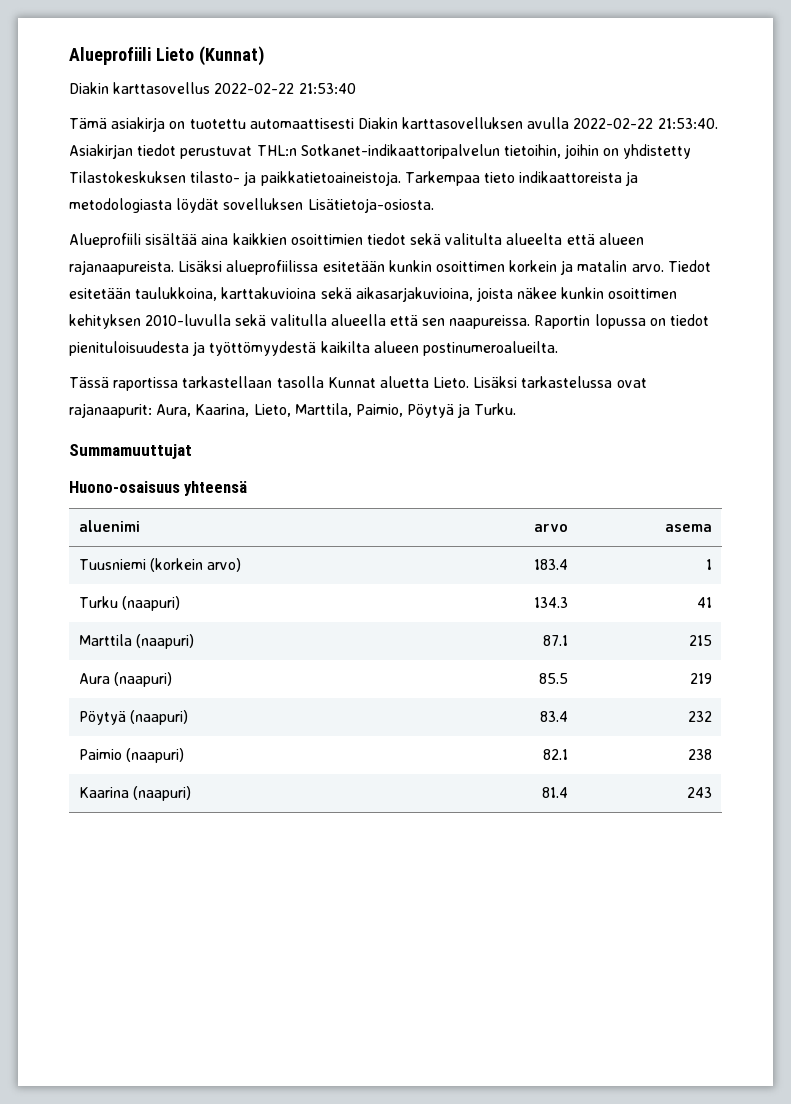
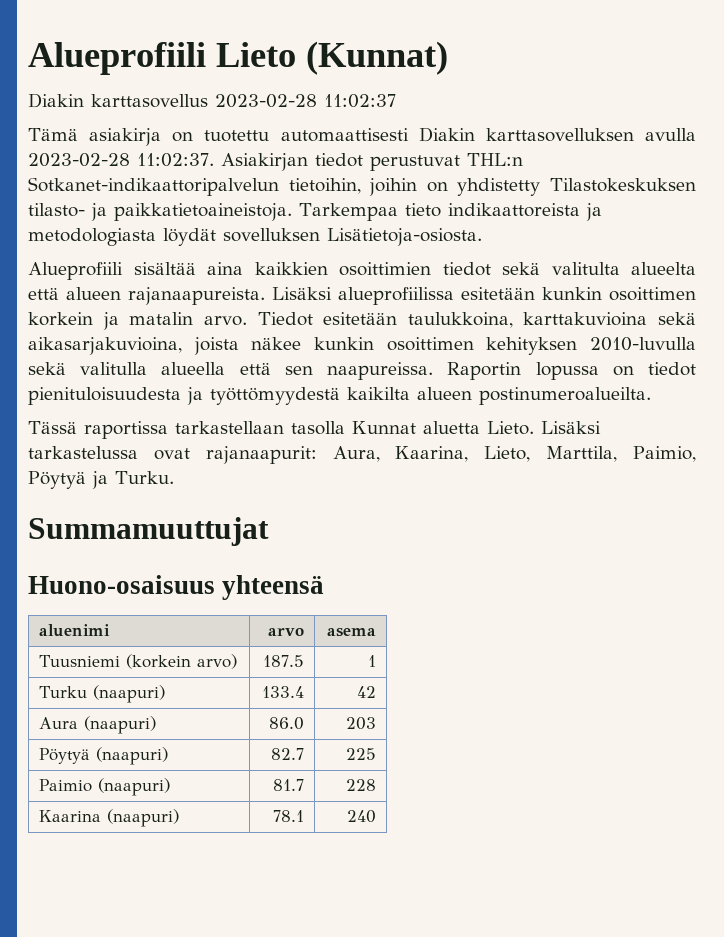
[214,83,356,94] 2022-02-22 21:53:40 -> [215,94,396,108] 2023-02-28 11:02:37
[573,118,718,129] 2022-02-22 21:53:40. -> [28,153,214,167] 2023-02-28 11:02:37.
[534,559,569,570] 183.4 -> [262,655,304,667] 187.5
[534,597,569,608] [697,597,713,608] [78,634,195,649] [543,635,569,646] [689,635,713,646] 134.3 | 41 // Marttila (naapuri) | 87.1 | 215 -> [261,686,304,698] [356,686,376,698] 133.4 | 42
[539,673,569,684] [690,673,713,684] 85.5 | 219 -> [268,717,304,730] [345,717,376,730] 86.0 | 203
[540,711,569,722] [688,711,713,722] 83.4 | 232 -> [270,748,304,760] [345,748,376,760] 82.7 | 225
[543,749,569,760] [688,749,713,760] 82.1 | 238 -> [272,779,304,791] [345,779,376,791] 81.7 | 228
[542,787,569,798] [687,787,713,798] 81.4 | 243 -> [272,810,304,822] [346,810,376,823] 78.1 | 240

